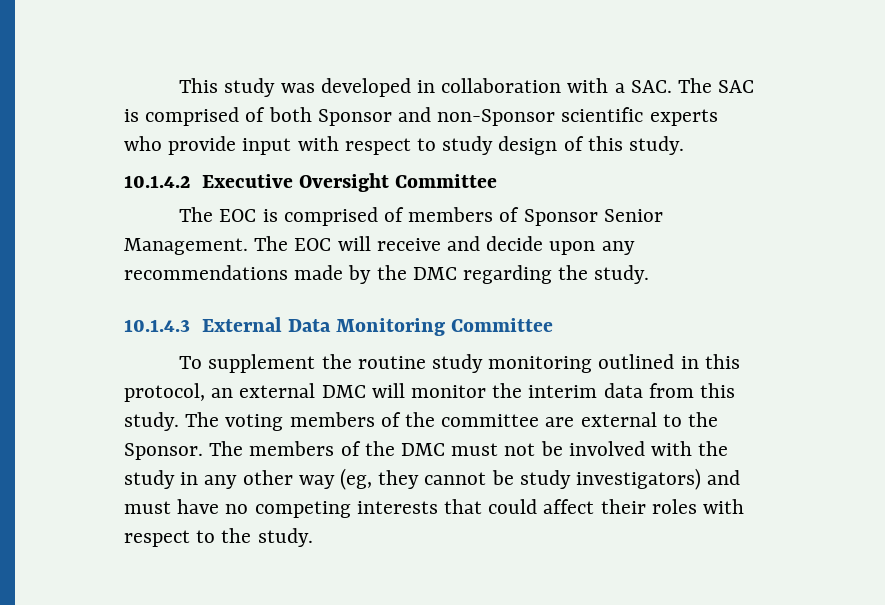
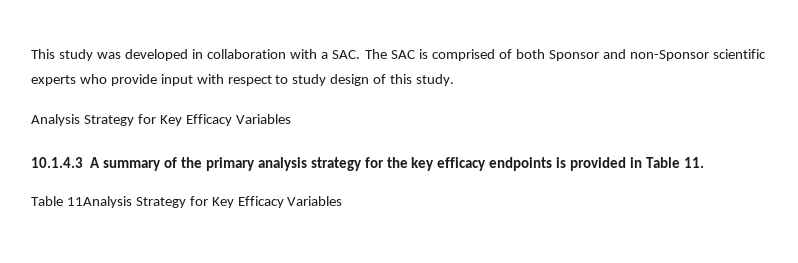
[124,173,497,192] [179,207,663,226] [124,236,635,255] [124,265,650,284] [124,317,554,336] [179,354,740,373] [124,383,736,402] [124,412,719,431] [124,441,729,460] [124,468,741,490] [124,499,745,518] [124,528,313,547] 10.1.4.2 Executive Oversight Committee // The EOC is comprised of members of Sponsor Senior Management. The EOC will receive and decide upon any recommendations made by the DMC regarding the study. // 10.1.4.3 External Data Monitoring Committee // To supplement the routine study monitoring outlined in this protocol, an external DMC will monitor the interim data from this study. The voting members of the committee are external to the Sponsor. The members of the DMC must not be involved with the study in any other way (eg, they cannot be study investigators) and must have no competing interests that could affect their roles with respect to the study. -> [31,114,291,126] [31,157,704,171] [31,196,343,208] Analysis Strategy for Key Efficacy Variables // 10.1.4.3 A summary of the primary analysis strategy for the key efficacy endpoints is provided in Table 11. // Table 11Analysis Strategy for Key Efficacy Variables

